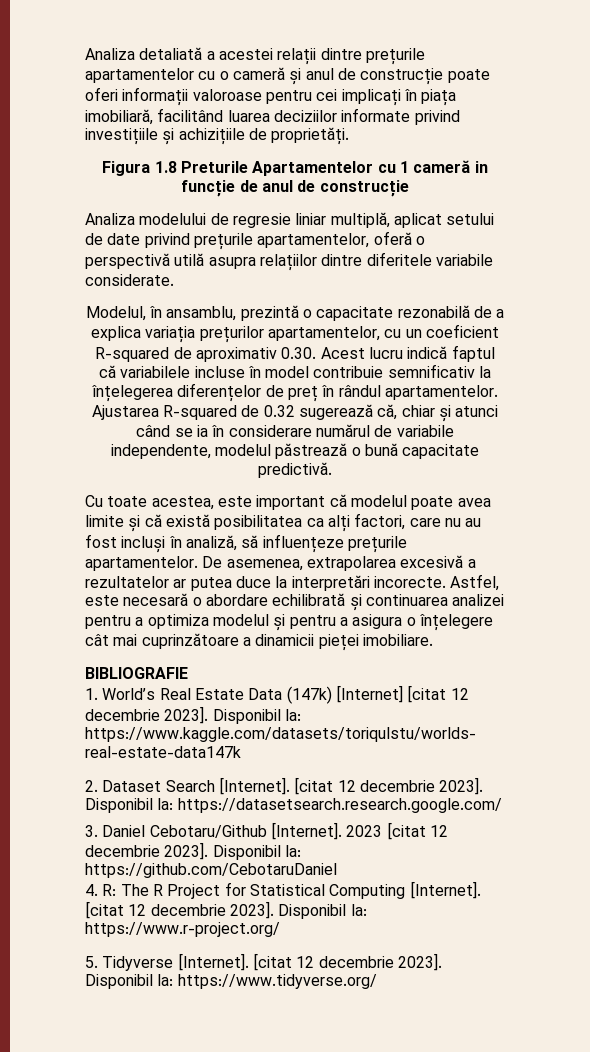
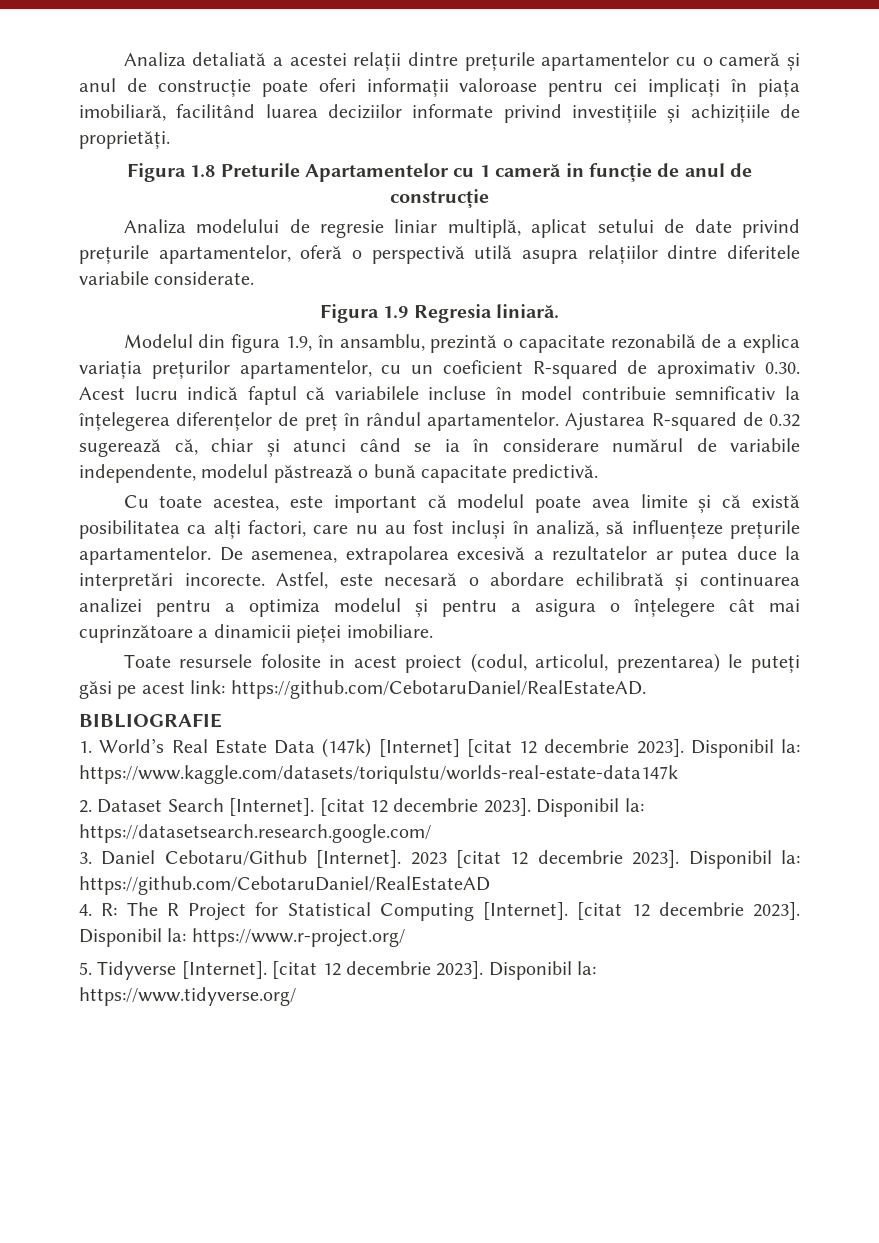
[85,306,146,321] Modelul, -> [319,304,560,323] [123,334,312,353] Figura 1.9 Regresia liniară. // Modelul din figura 1.9,
(433, 640) none -> [123,653,800,673] [79,680,646,699] // Toate resursele folosite in acest proiect (codul, articolul, prezentarea) le puteți găsi pe acest link: https://github.com/CebotaruDaniel/RealEstateAD.
[85,863,337,878] https://github.com/CebotaruDaniel -> [79,876,490,895] https://github.com/CebotaruDaniel/RealEstateAD

